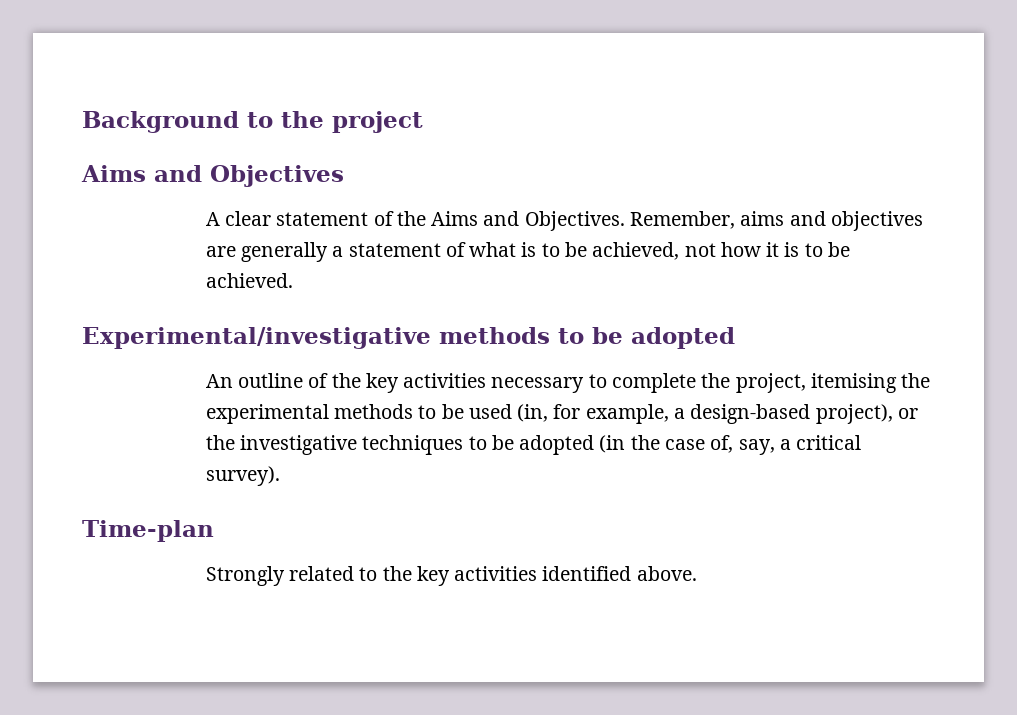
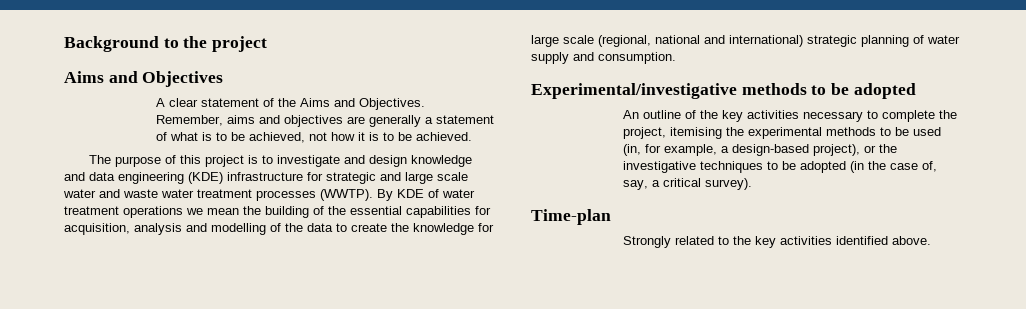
(293, 280) none -> [88,155,472,167] [64,172,468,184] [63,189,475,201] [64,206,491,218] [64,223,494,235] [531,35,960,47] [531,52,676,64] // The purpose of this project is to investigate and design knowledge and data engineering (KDE) infrastructure for strategic and large scale water and waste water treatment processes (WWTP). By KDE of water treatment operations we mean the building of the essential capabilities for acquisition, analysis and modelling of the data to create the knowledge for large scale (regional, national and international) strategic planning of water supply and consumption.

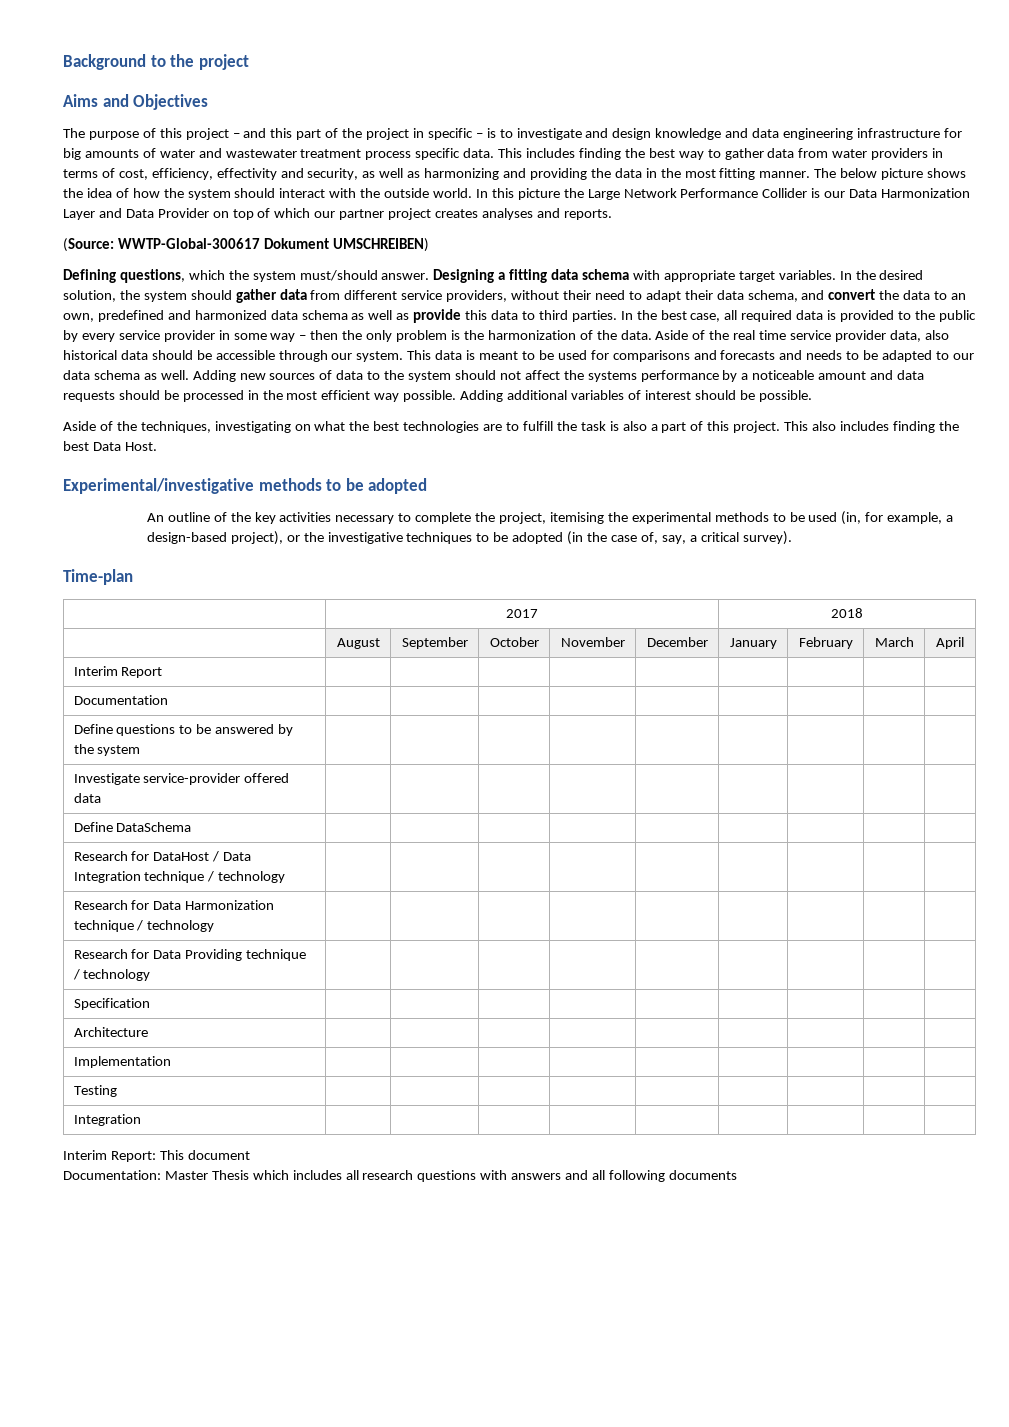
[156,98,426,110] [156,115,495,127] [156,132,473,143] // A clear statement of the Aims and Objectives. Remember, aims and objectives are generally a statement of what is to be achieved, not how it is to be achieved. -> (209, 102) none
(244, 161) none -> [232,128,483,140] – and this part of the project in specific –
[188,172,223,184] (KDE) -> (854, 134) none
[326,172,468,184] [63,189,475,201] [64,206,491,218] [64,223,494,235] [531,35,960,47] [531,52,676,64] strategic and large scale water and waste water treatment processes (WWTP). By KDE of water treatment operations we mean the building of the essential capabilities for acquisition, analysis and modelling of the data to create the knowledge for large scale (regional, national and international) strategic planning of water supply and consumption. -> [63,148,944,160] [63,168,967,180] [63,188,971,200] [63,208,612,220] [63,238,429,252] [63,269,924,283] [63,289,967,303] [63,309,976,323] [63,330,949,342] [63,350,974,362] [63,370,925,382] [63,390,812,402] [63,421,959,433] [63,441,157,451] big amounts of water and wastewater treatment process specific data. This includes finding the best way to gather data from water providers in terms of cost, efficiency, effectivity and security, as well as harmonizing and providing the data in the most fitting manner. The below picture shows the idea of how the system should interact with the outside world. In this picture the Large Network Performance Collider is our Data Harmonization Layer and Data Provider on top of which our partner project creates analyses and reports. // (Source: WWTP-Global-300617 Dokument UMSCHREIBEN) // Defining questions, which the system must/should answer. Designing a fitting data schema with appropriate target variables. In the desired solution, the system should gather data from different service providers, without their need to adapt their data schema, and convert the data to an own, predefined and harmonized data schema as well as provide this data to third parties. In the best case, all required data is provided to the public by every service provider in some way – then the only problem is the harmonization of the data. Aside of the real time service provider data, also historical data should be accessible through our system. This data is meant to be used for comparisons and forecasts and needs to be adapted to our data schema as well. Adding new sources of data to the system should not affect the systems performance by a noticeable amount and data requests should be processed in the most efficient way possible. Adding additional variables of interest should be possible. // Aside of the techniques, investigating on what the best technologies are to fulfill the task is also a part of this project. This also includes finding the best Data Host.
[623,236,932,248] // Strongly related to the key activities identified above. -> [506,609,538,618] [831,608,863,618] [336,638,380,649] [401,637,468,649] [489,637,539,647] [560,637,625,647] [646,637,708,647] [729,638,777,649] [798,637,853,649] [874,637,914,647] [936,637,964,649] [73,666,163,678] [73,695,168,705] [73,724,294,736] [73,744,141,756] [73,773,290,785] [73,793,101,803] [73,822,192,832] [73,851,252,862] [73,871,286,883] [73,900,275,910] [73,920,215,932] [73,949,307,961] [72,969,151,981] [73,998,150,1010] [73,1027,148,1037] [73,1056,171,1068] [73,1085,117,1097] [73,1114,141,1126] [63,1150,250,1162] [63,1170,737,1182] // | 2017 | 2018 // | August | September | October | November | December | January | February | March | April // Interim Report | | | | | | | | | // Documentation | | | | | | | | | // Define questions to be answered by the system | | | | | | | | | // Investigate service-provider offered data | | | | | | | | | // Define DataSchema | | | | | | | | | // Research for DataHost / Data Integration technique / technology | | | | | | | | | // Research for Data Harmonization technique / technology | | | | | | | | | // Research for Data Providing technique / technology | | | | | | | | | // Specification | | | | | | | | | // Architecture | | | | | | | | | // Implementation | | | | | | | | | // Testing | | | | | | | | | // Integration | | | | | | | | | // Interim Report: This document // Documentation: Master Thesis which includes all research questions with answers and all following documents

